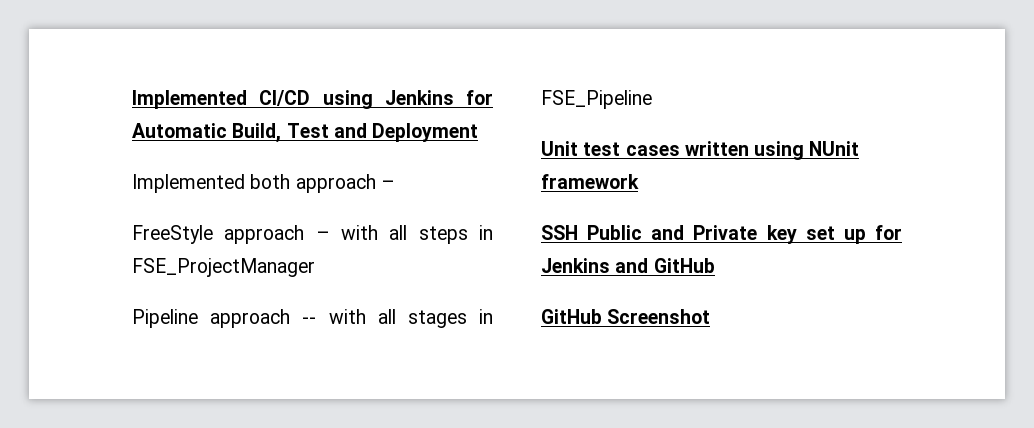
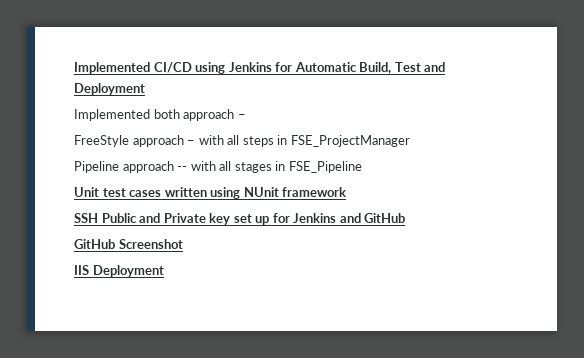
(711, 316) none -> [74,265,164,277] // IIS Deployment

